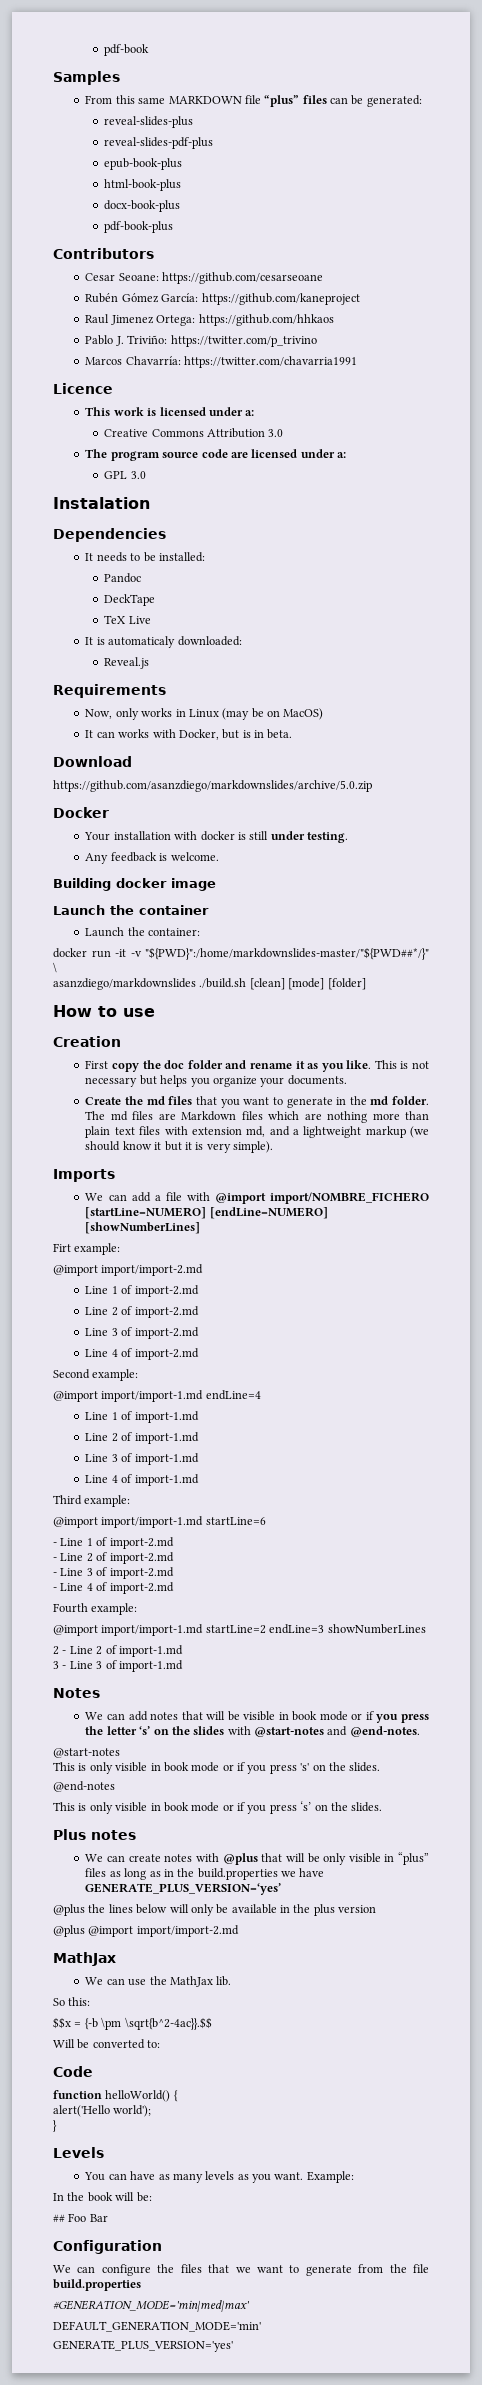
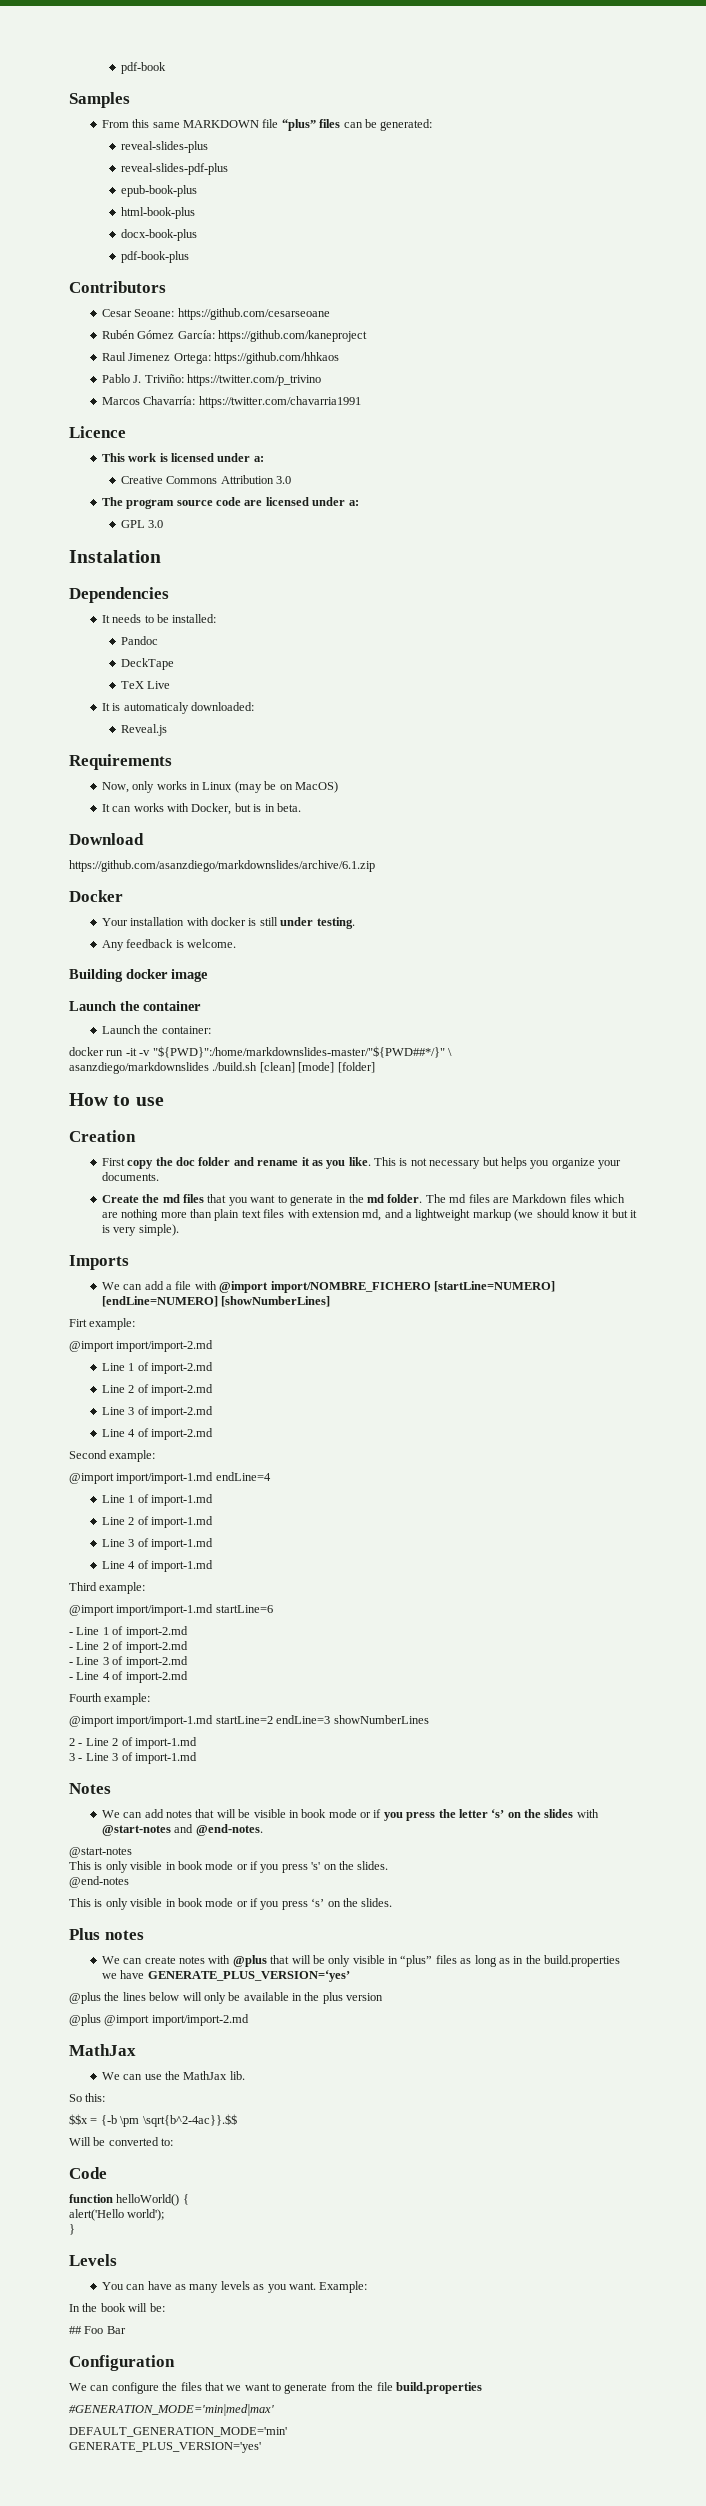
[53,780,372,792] https://github.com/asanzdiego/markdownslides/archive/5.0.zip -> [69,860,375,872] https://github.com/asanzdiego/markdownslides/archive/6.1.zip

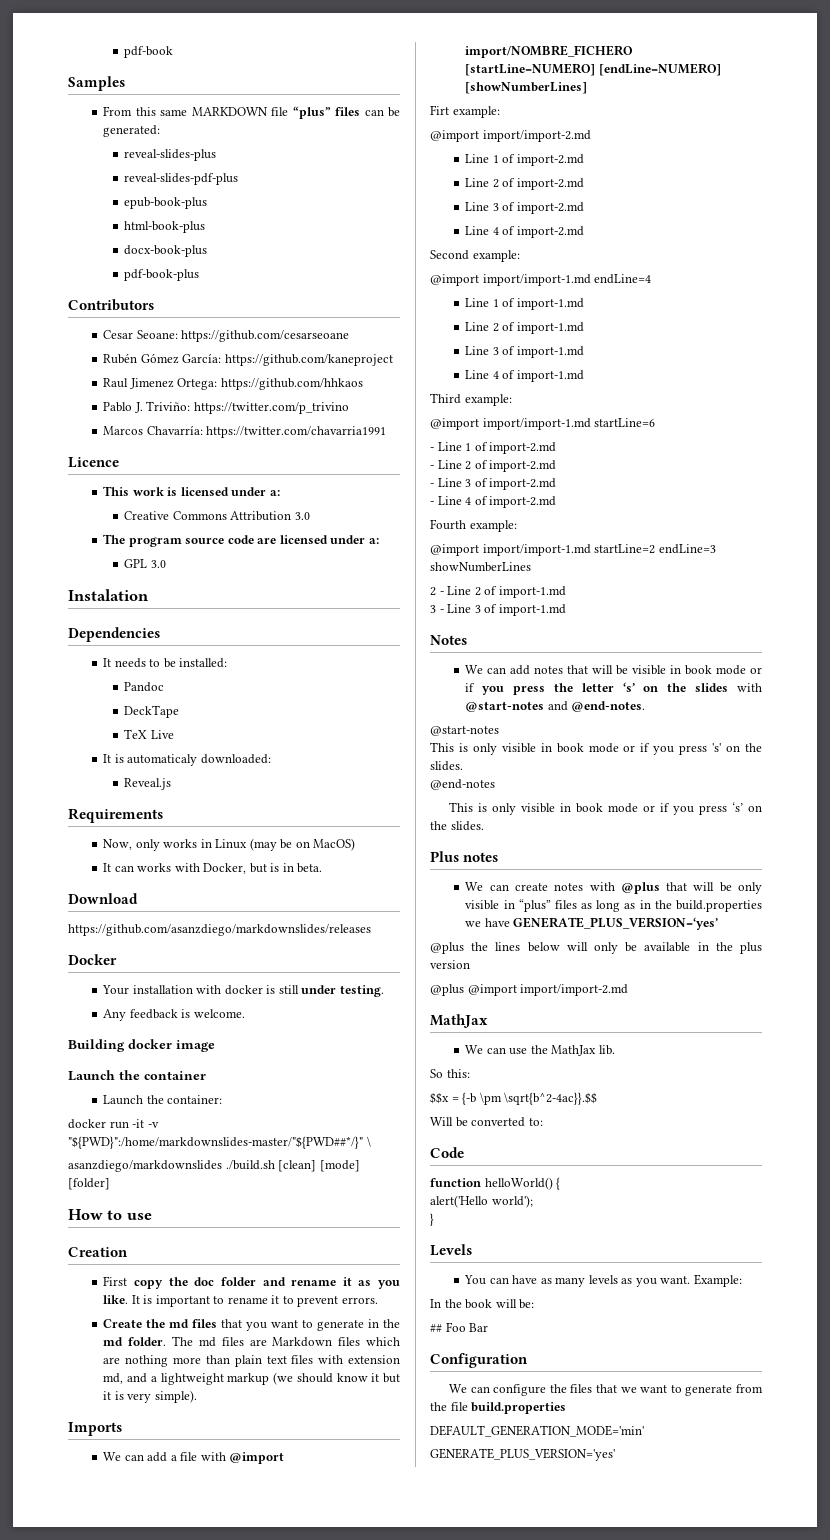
[69,860,375,872] https://github.com/asanzdiego/markdownslides/archive/6.1.zip -> [68,924,371,936] https://github.com/asanzdiego/markdownslides/releases
[374,1157,622,1169] [101,1172,159,1181] This is not necessary but helps you organize your documents. -> [131,1295,378,1307] It is important to rename it to prevent errors.
[69,2404,274,2416] // #GENERATION_MODE='min|med|max' -> (567, 1408) none

